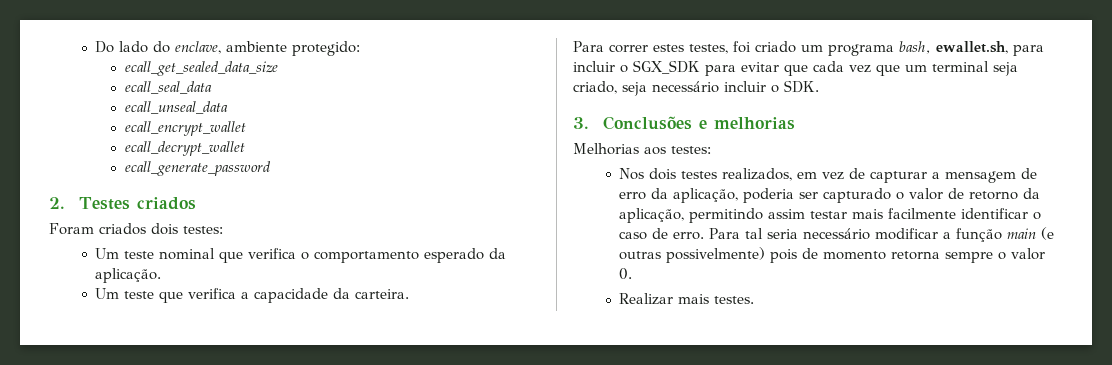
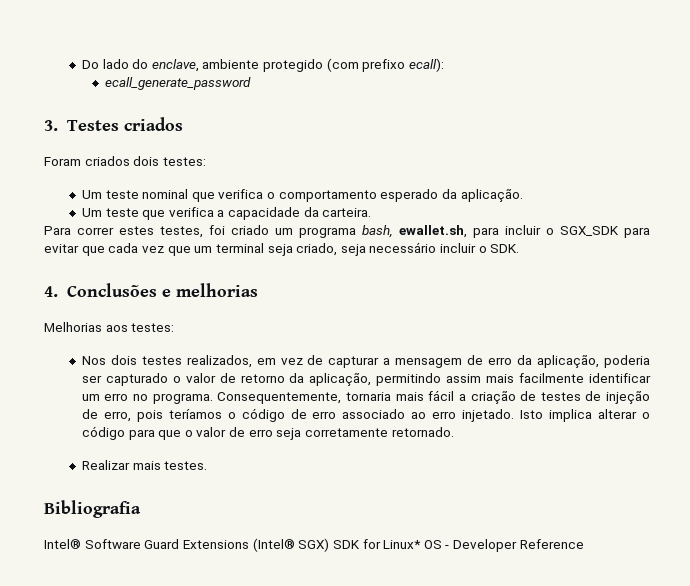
[292,41,361,56] [124,61,278,76] [124,81,212,94] [124,101,228,114] [124,121,246,136] [124,141,245,156] protegido: // ecall_get_sealed_data_size // ecall_seal_data // ecall_unseal_data // ecall_encrypt_wallet // ecall_decrypt_wallet -> [263,58,445,72] protegido (com prefixo ecall):
[49,197,65,209] 2. -> [44,120,58,131] 3.
[573,117,589,129] 3. -> [44,286,58,297] 4.
[810,211,848,219] testar -> (482, 378) none
[1033,212,1042,220] [619,227,1055,242] [619,247,1046,263] [619,268,633,280] [619,293,755,305] o caso de erro. Para tal seria necessário modificar a função main (e outras possivelmente) pois de momento retorna sempre o valor 0. // Realizar mais testes. -> [81,390,650,404] [81,408,651,422] [81,426,454,440] [81,460,208,470] [44,500,141,518] [44,538,584,552] um erro no programa. Consequentemente, tornaria mais fácil a criação de testes de injeção de erro, pois teríamos o código de erro associado ao erro injetado. Isto implica alterar o código para que o valor de erro seja corretamente retornado. // Realizar mais testes. // Bibliografia // Intel® Software Guard Extensions (Intel® SGX) SDK for Linux* OS - Developer Reference

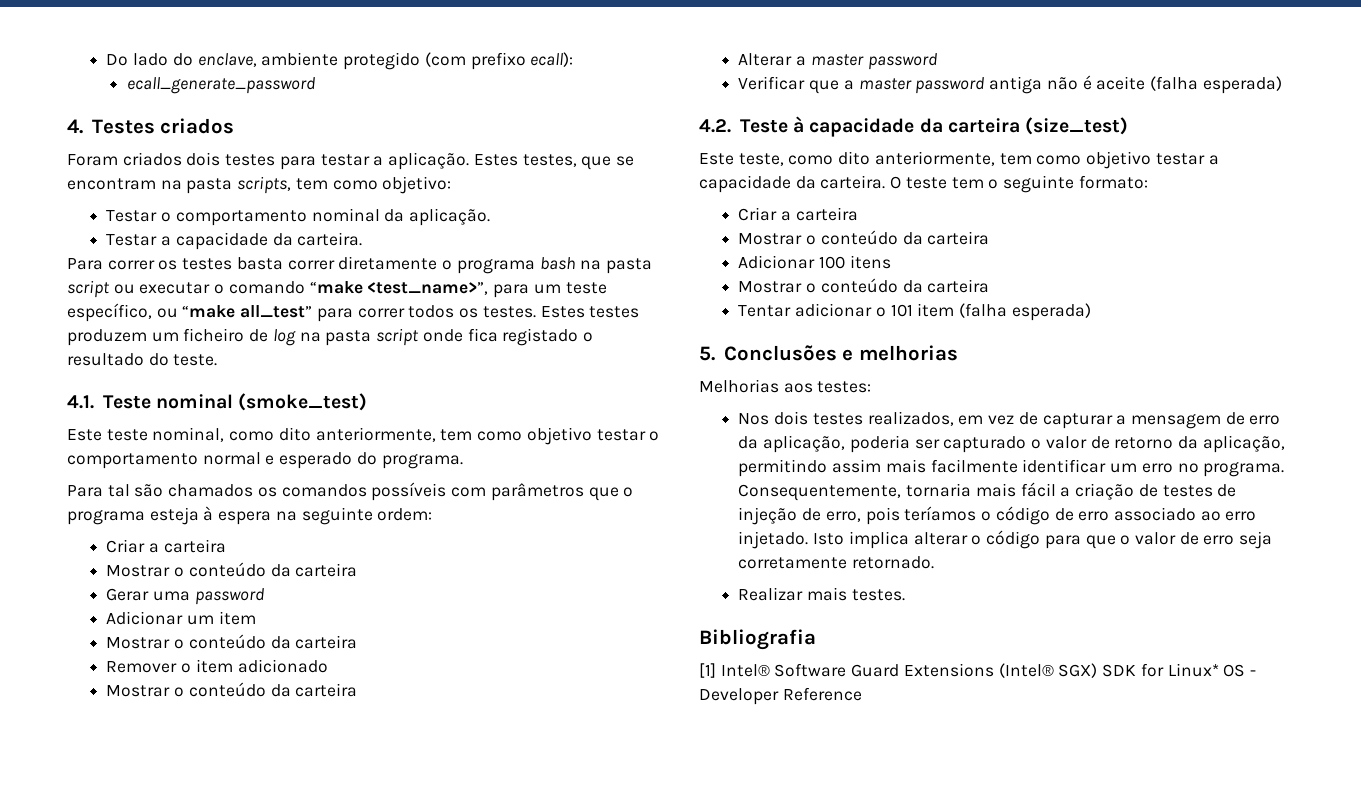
[44,120,58,131] 3. -> [67,119,83,134] 4.
[162,157,206,166] [81,189,439,202] testes: // Um teste nominal que verifica o comportamento esperado -> [225,152,634,170] [67,176,452,194] [106,208,380,226] testes para testar a aplicação. Estes testes, que se encontram na pasta scripts, tem como objetivo: // Testar o comportamento nominal
[81,207,214,220] Um teste que verifica -> [106,234,158,246] Testar
[119,225,650,238] [44,242,520,256] [44,286,58,297] estes testes, foi criado um programa bash, ewallet.sh, para incluir o SGX_SDK para evitar que cada vez que um terminal seja criado, seja necessário incluir o SDK. // 4. -> [158,256,652,274] [67,280,607,298] [67,303,640,322] [67,328,593,346] [67,353,218,366] [67,393,368,411] [67,427,660,445] [67,452,463,469] [67,482,634,501] [67,506,433,525] [106,539,226,553] [106,562,358,577] [106,588,264,605] [106,611,256,625] [106,634,358,649] [106,659,328,673] [106,682,358,697] [738,53,937,70] [738,75,1282,94] [699,116,1129,137] [699,151,1219,169] [699,175,1148,193] [738,207,858,221] [738,230,990,245] [738,255,891,269] [738,278,990,293] [738,303,1091,321] [699,346,715,361] os testes basta correr diretamente o programa bash na pasta script ou executar o comando “make <test_name>”, para um teste específico, ou “make all_test” para correr todos os testes. Estes testes produzem um ficheiro de log na pasta script onde fica registado o resultado do teste. // 4.1. Teste nominal (smoke_test) // Este teste nominal, como dito anteriormente, tem como objetivo testar o comportamento normal e esperado do programa. // Para tal são chamados os comandos possíveis com parâmetros que o programa esteja à espera na seguinte ordem: // Criar a carteira // Mostrar o conteúdo da carteira // Gerar uma password // Adicionar um item // Mostrar o conteúdo da carteira // Remover o item adicionado // Mostrar o conteúdo da carteira // Alterar a master password // Verificar que a master password antiga não é aceite (falha esperada) // 4.2. Teste à capacidade da carteira (size_test) // Este teste, como dito anteriormente, tem como objetivo testar a capacidade da carteira. O teste tem o seguinte formato: // Criar a carteira // Mostrar o conteúdo da carteira // Adicionar 100 itens // Mostrar o conteúdo da carteira // Tentar adicionar o 101 item (falha esperada) // 5.
(141, 509) none -> [699,663,716,678] [1]

